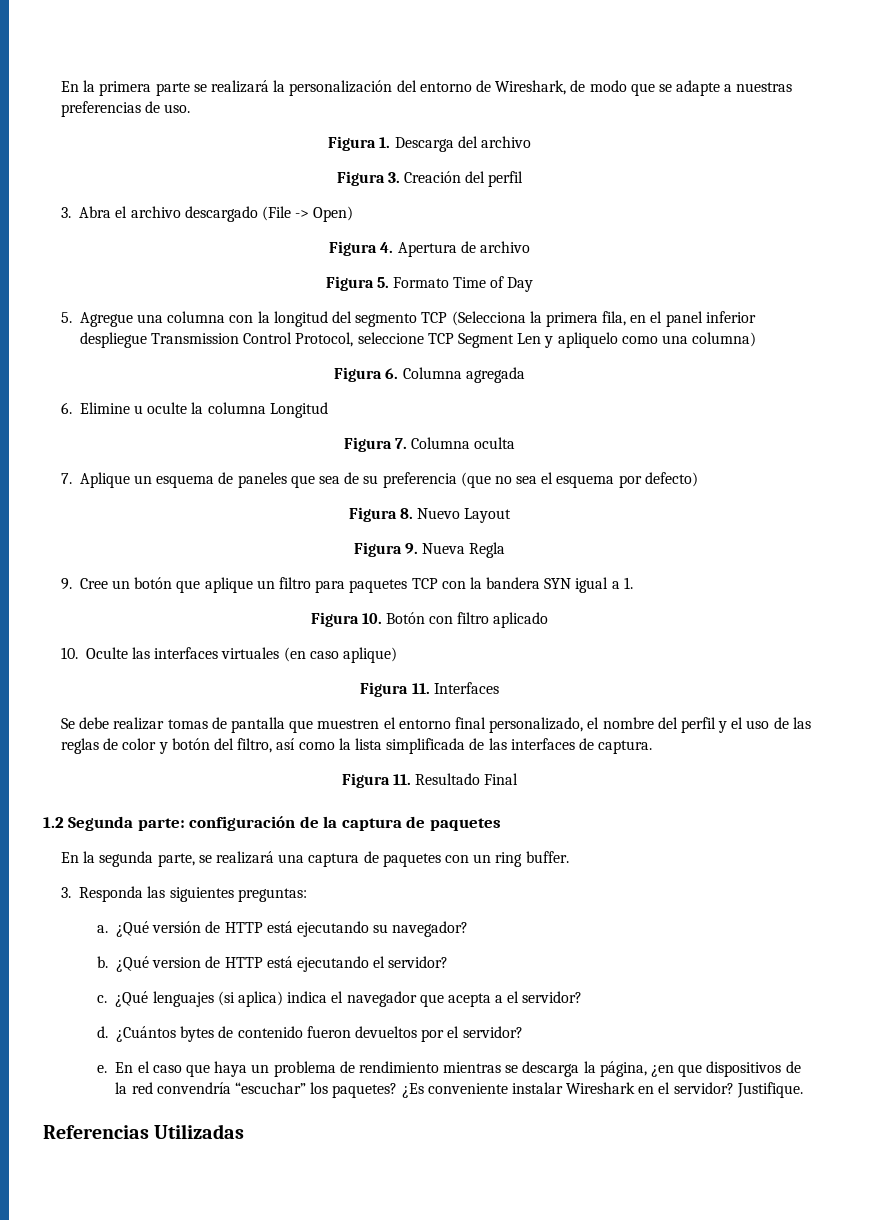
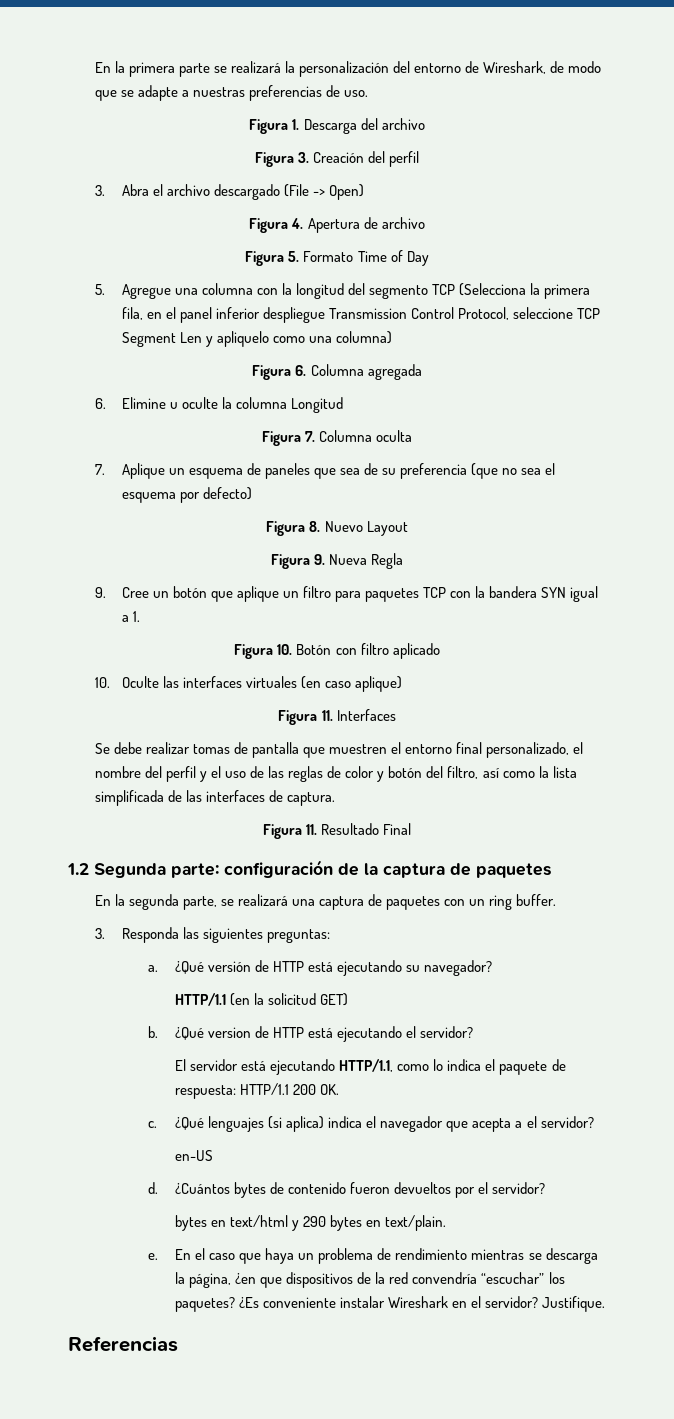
(469, 929) none -> [175,993,349,1006] // HTTP/1.1 (en la solicitud GET)
(449, 962) none -> [175,1059,566,1075] [175,1083,340,1099] // El servidor está ejecutando HTTP/1.1, como lo indica el paquete de respuesta: HTTP/1.1 200 OK.
(583, 997) none -> [175,1150,214,1161] // en-US
(523, 1032) none -> [175,1215,447,1231] // bytes en text/html y 290 bytes en text/plain.
[154,1124,245,1139] Utilizadas -> (178, 1344) none

